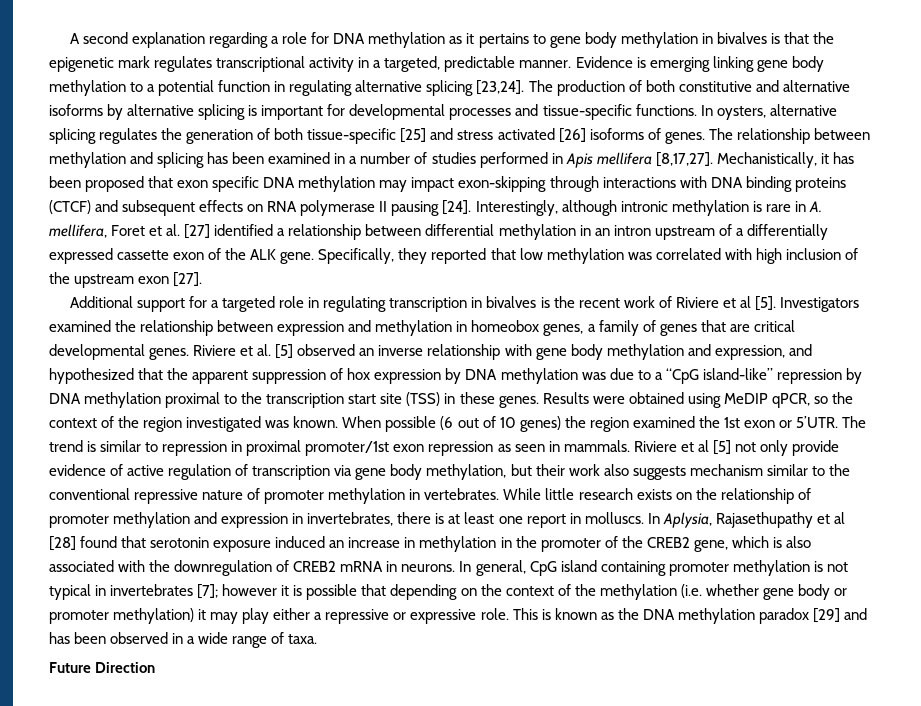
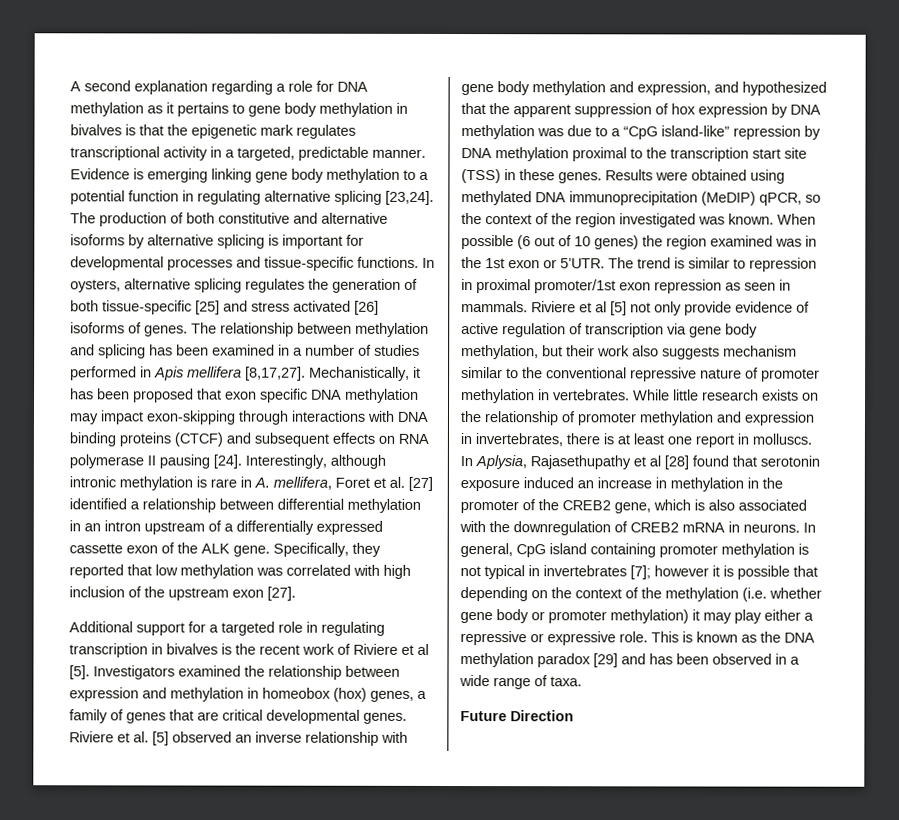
(540, 326) none -> [333,687,367,702] (hox)
[723,393,768,404] MeDIP -> [461,191,756,206] methylated DNA immunoprecipitation (MeDIP)
(695, 422) none -> [775,235,817,247] was in

